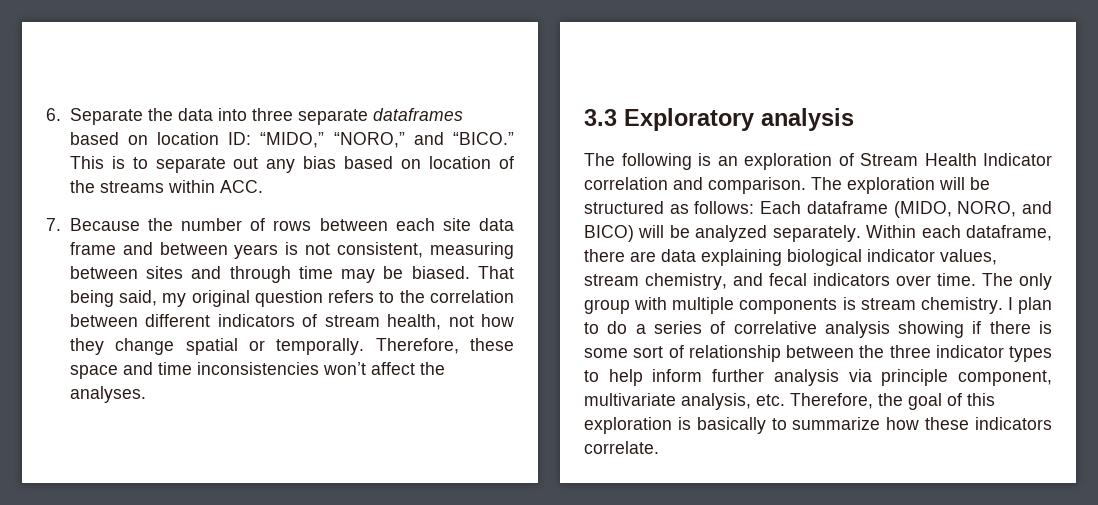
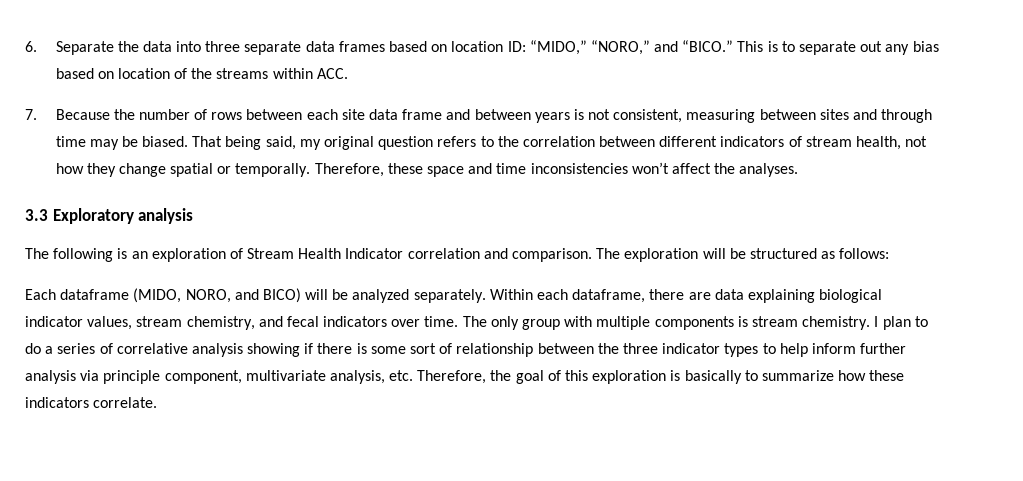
[372,108,463,121] dataframes -> [305,41,385,52] data frames
(755, 207) none -> (890, 253) //

